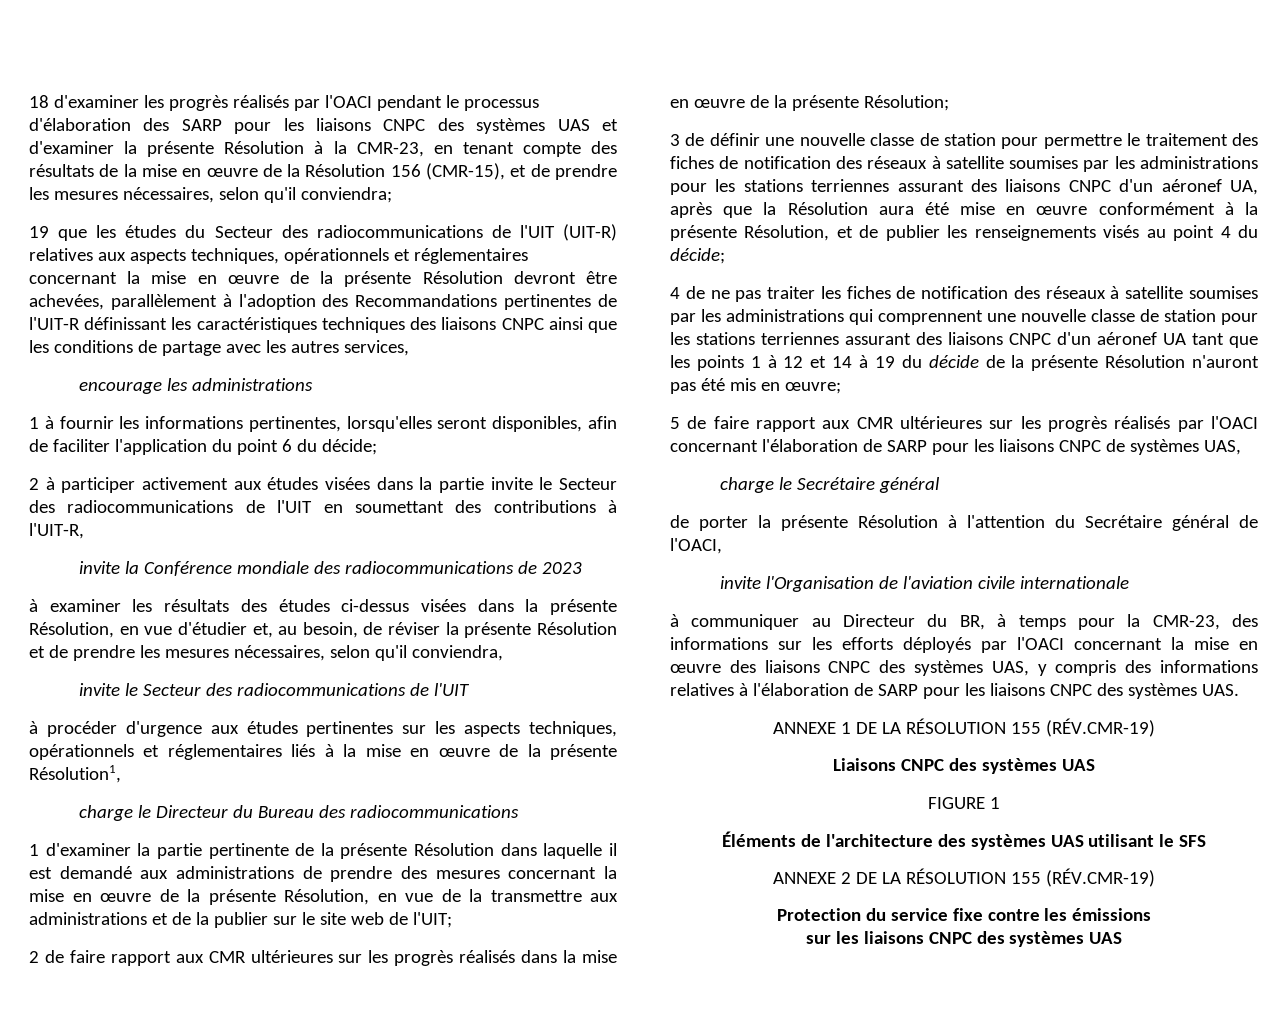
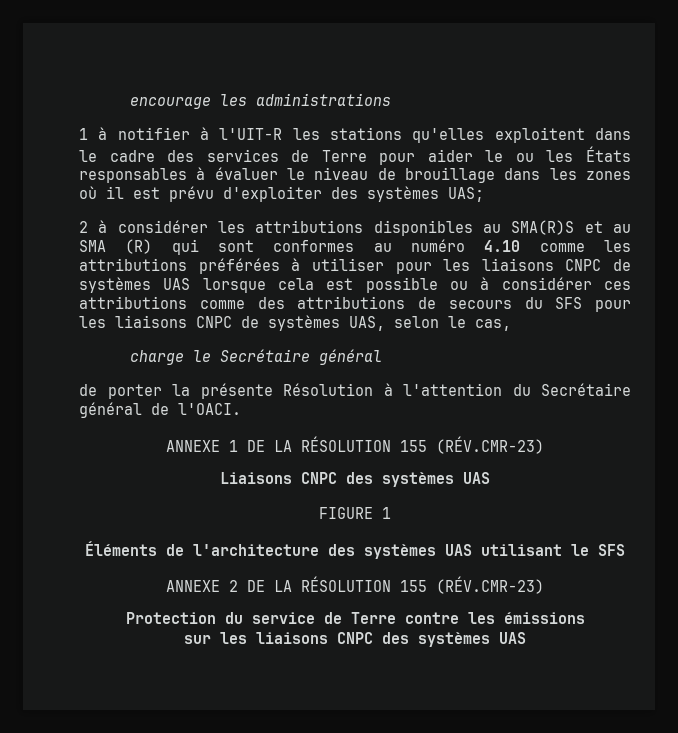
[29,95,539,111] [29,118,618,134] [29,141,618,157] [29,163,617,180] [29,187,392,203] [29,224,617,241] [29,248,528,264] [29,271,617,287] [29,294,617,310] [29,317,617,333] [29,340,409,356] 18 d'examiner les progrès réalisés par l'OACI pendant le processus d'élaboration des SARP pour les liaisons CNPC des systèmes UAS et d'examiner la présente Résolution à la CMR-23, en tenant compte des résultats de la mise en œuvre de la Résolution 156 (CMR-15), et de prendre les mesures nécessaires, selon qu'il conviendra; // 19 que les études du Secteur des radiocommunications de l'UIT (UIT-R) relatives aux aspects techniques, opérationnels et réglementaires concernant la mise en œuvre de la présente Résolution devront être achevées, parallèlement à l'adoption des Recommandations pertinentes de l'UIT-R définissant les caractéristiques techniques des liaisons CNPC ainsi que les conditions de partage avec les autres services, // -> (129, 103) none
[59,416,617,432] [29,439,377,455] [29,477,618,493] [29,500,617,513] [29,523,84,539] [78,561,582,576] [29,599,617,615] [29,622,617,638] [29,645,503,661] [78,683,470,696] [29,721,617,737] [29,744,617,760] [29,765,121,783] [78,805,519,821] [29,843,617,859] [29,866,618,882] [29,889,618,905] [29,912,452,928] [29,950,617,966] [670,95,949,111] [670,133,1258,149] [670,156,1258,172] [670,179,1258,195] [670,202,1258,218] [670,225,1258,241] [670,248,725,264] [670,286,1258,302] [670,309,1258,325] [670,332,1258,348] [670,355,1259,371] [670,378,841,394] [670,416,1258,432] [670,439,927,452] fournir les informations pertinentes, lorsqu'elles seront disponibles, afin de faciliter l'application du point 6 du décide; // 2 à participer activement aux études visées dans la partie invite le Secteur des radiocommunications de l'UIT en soumettant des contributions à l'UIT-R, // invite la Conférence mondiale des radiocommunications de 2023 // à examiner les résultats des études ci-dessus visées dans la présente Résolution, en vue d'étudier et, au besoin, de réviser la présente Résolution et de prendre les mesures nécessaires, selon qu'il conviendra, // invite le Secteur des radiocommunications de l'UIT // à procéder d'urgence aux études pertinentes sur les aspects techniques, opérationnels et réglementaires liés à la mise en œuvre de la présente Résolution1, // charge le Directeur du Bureau des radiocommunications // 1 d'examiner la partie pertinente de la présente Résolution dans laquelle il est demandé aux administrations de prendre des mesures concernant la mise en œuvre de la présente Résolution, en vue de la transmettre aux administrations et de la publier sur le site web de l'UIT; // 2 de faire rapport aux CMR ultérieures sur les progrès réalisés dans la mise en œuvre de la présente Résolution; // 3 de définir une nouvelle classe de station pour permettre le traitement des fiches de notification des réseaux à satellite soumises par les administrations pour les stations terriennes assurant des liaisons CNPC d'un aéronef UA, après que la Résolution aura été mise en œuvre conformément à la présente Résolution, et de publier les renseignements visés au point 4 du décide; // 4 de ne pas traiter les fiches de notification des réseaux à satellite soumises par les administrations qui comprennent une nouvelle classe de station pour les stations terriennes assurant des liaisons CNPC d'un aéronef UA tant que les points 1 à 12 et 14 à 19 du décide de la présente Résolution n'auront pas été mis en œuvre; // 5 de faire rapport aux CMR ultérieures sur les progrès réalisés par l'OACI concernant l'élaboration de SARP -> [117,127,631,143] [79,146,631,165] [79,167,631,183] [79,186,484,202] [79,220,631,236] [79,239,631,255] [79,258,631,274] [79,277,631,293] [79,296,583,309] notifier à l'UIT-R les stations qu'elles exploitent dans le cadre des services de Terre pour aider le ou les États responsables à évaluer le niveau de brouillage dans les zones où il est prévu d'exploiter des systèmes UAS; // 2 à considérer les attributions disponibles au SMA(R)S et au SMA (R) qui sont conformes au numéro 4.10 comme les attributions préférées à utiliser pour les liaisons CNPC de systèmes UAS lorsque cela est possible ou à considérer ces attributions comme des attributions de secours du SFS
(1241, 447) none -> [394,316,511,331] selon le cas,
[670,538,722,554] [719,576,1129,592] [670,614,1258,630] [670,637,1258,653] [670,660,1258,676] [670,683,1239,699] l'OACI, // invite l'Organisation de l'aviation civile internationale // à communiquer au Directeur du BR, à temps pour la CMR-23, des informations sur les efforts déployés par l'OACI concernant la mise en œuvre des liaisons CNPC des systèmes UAS, y compris des informations relatives à l'élaboration de SARP pour les liaisons CNPC des systèmes UAS. -> [178,403,241,415] l'OACI.
[1045,718,1155,737] (RÉV.CMR-19) -> [436,436,544,454] (RÉV.CMR-23)
[1045,868,1155,887] (RÉV.CMR-19) -> [436,576,544,594] (RÉV.CMR-23)
[952,908,983,921] fixe -> [323,612,396,624] de Terre

